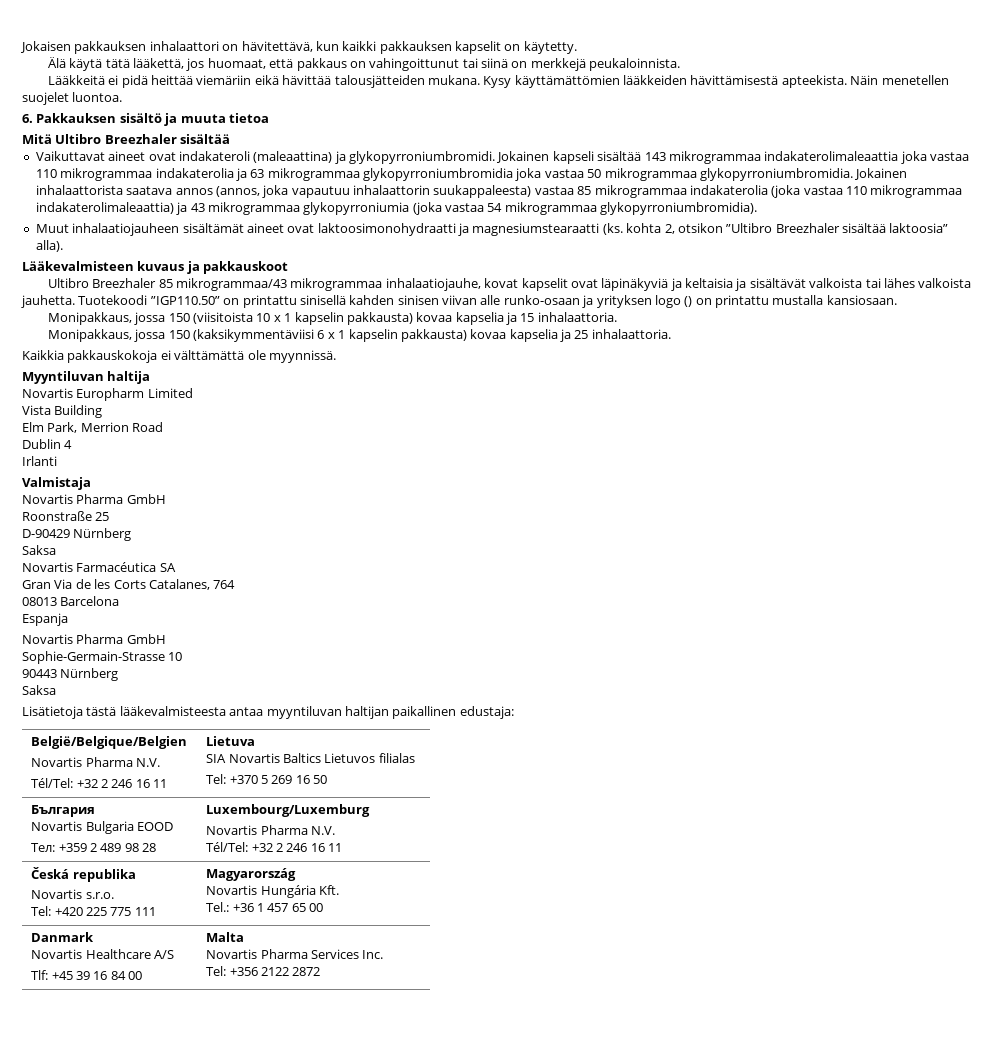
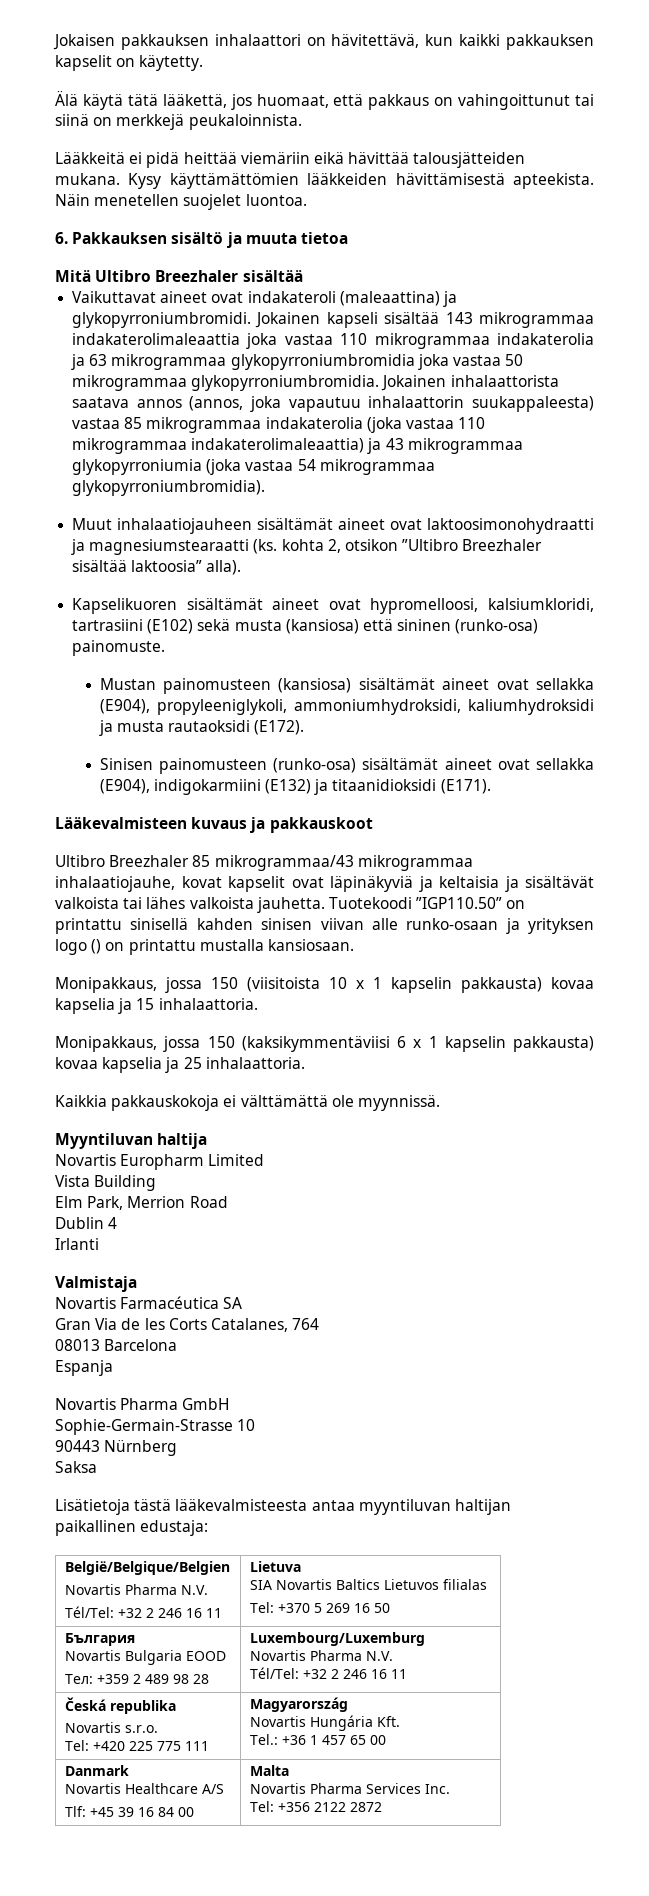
(63, 246) none -> [72,598,595,614] [72,619,539,634] [72,640,166,656] [99,678,594,694] [99,699,594,715] [98,720,305,736] [99,758,594,774] [99,779,491,795] // Kapselikuoren sisältämät aineet ovat hypromelloosi, kalsiumkloridi, tartrasiini (E102) sekä musta (kansiosa) että sininen (runko-osa) painomuste. // Mustan painomusteen (kansiosa) sisältämät aineet ovat sellakka (E904), propyleeniglykoli, ammoniumhydroksidi, kaliumhydroksidi ja musta rautaoksidi (E172). // Sinisen painomusteen (runko-osa) sisältämät aineet ovat sellakka (E904), indigokarmiini (E132) ja titaanidioksidi (E171).
[22,494,166,504] [22,511,110,521] [22,528,132,541] [22,545,56,555] // Novartis Pharma GmbH // Roonstraße 25 // D-90429 Nürnberg // Saksa -> (137, 1284) none

